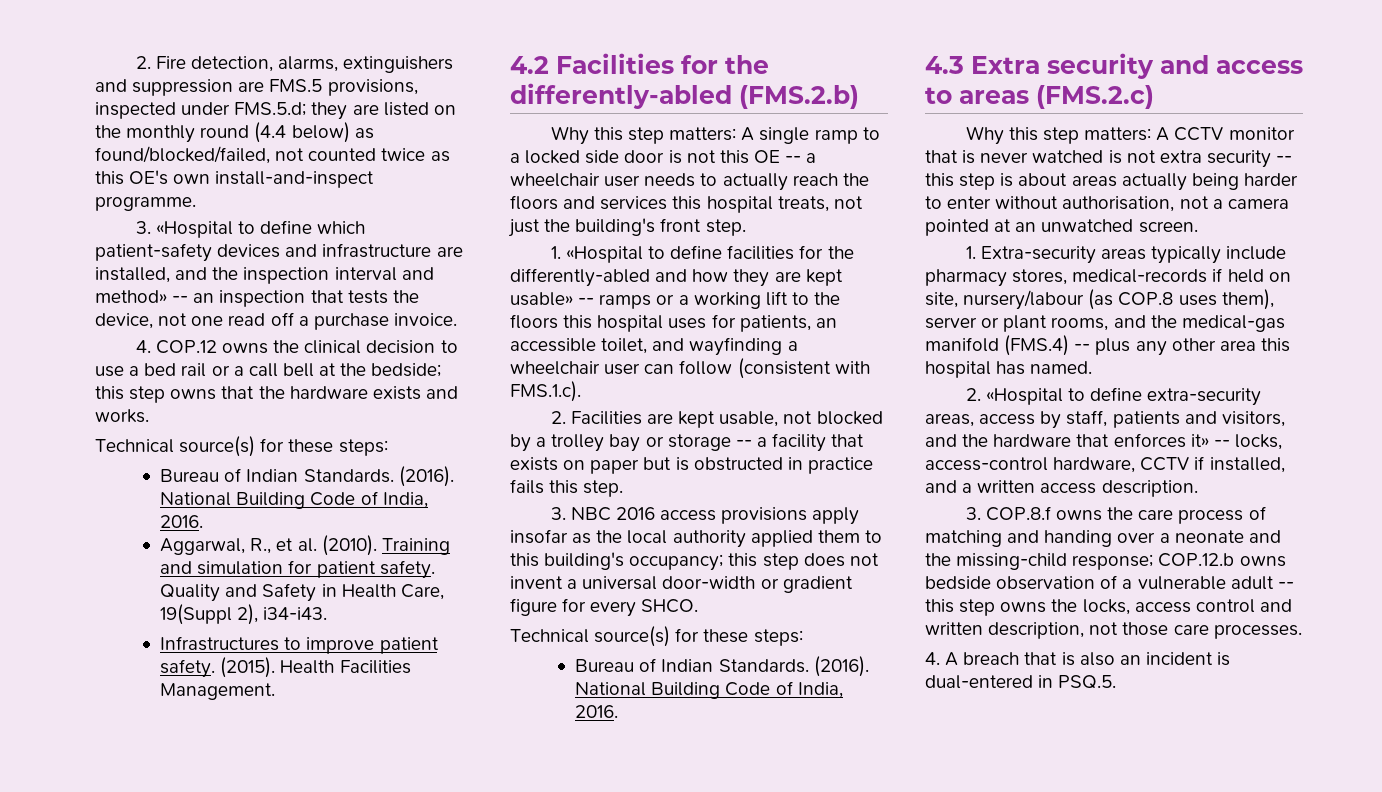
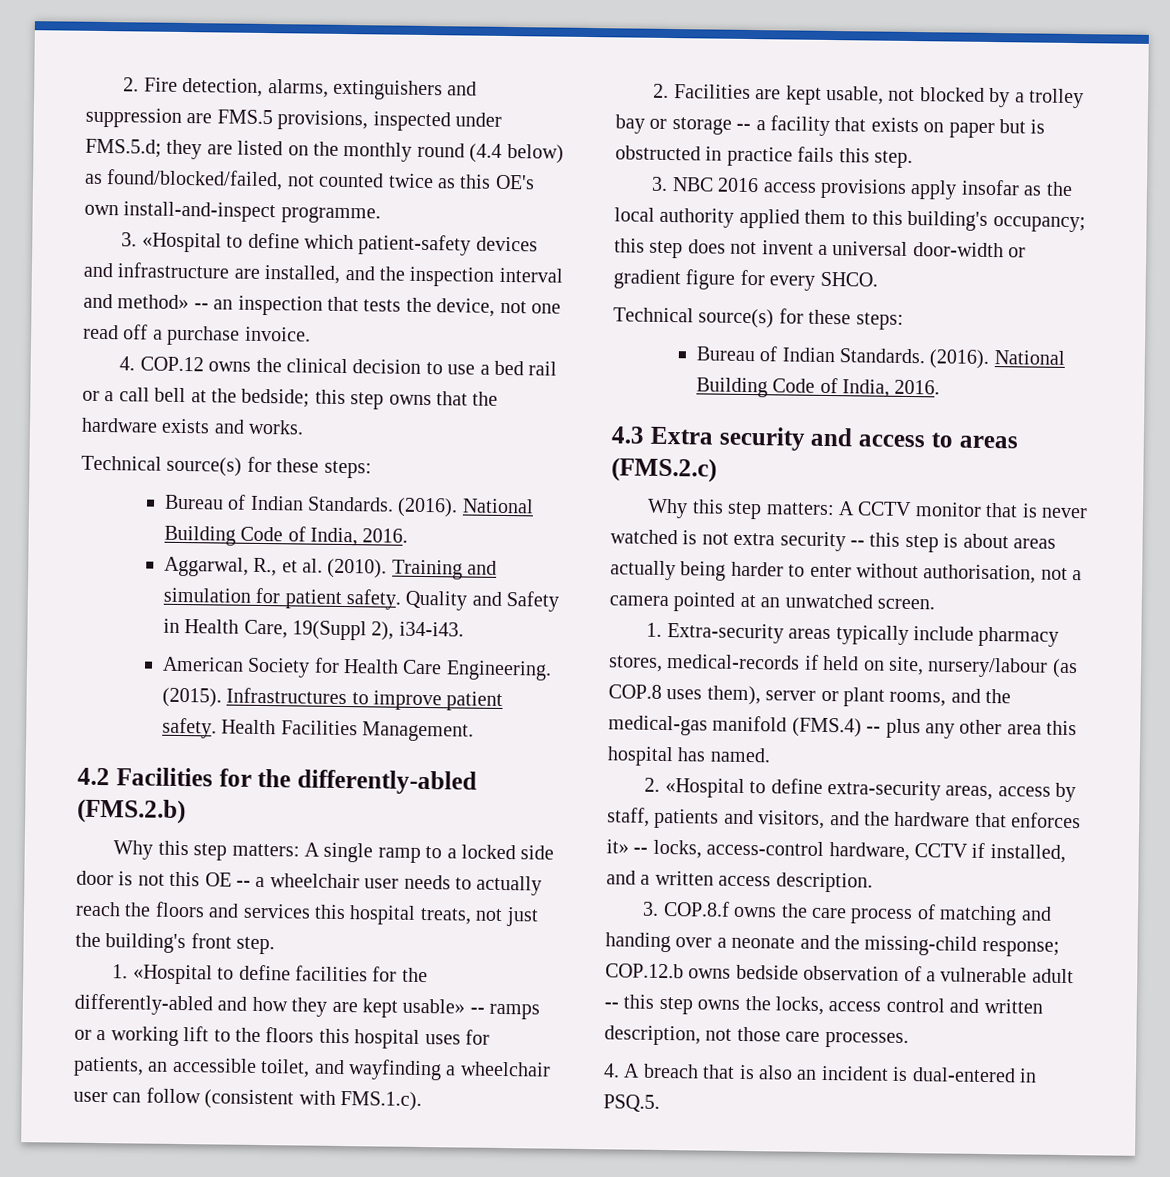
(328, 613) none -> [161,656,552,681] [161,687,222,708] American Society for Health Care Engineering. (2015).
[220,657,276,678] (2015). -> (217, 728) none

